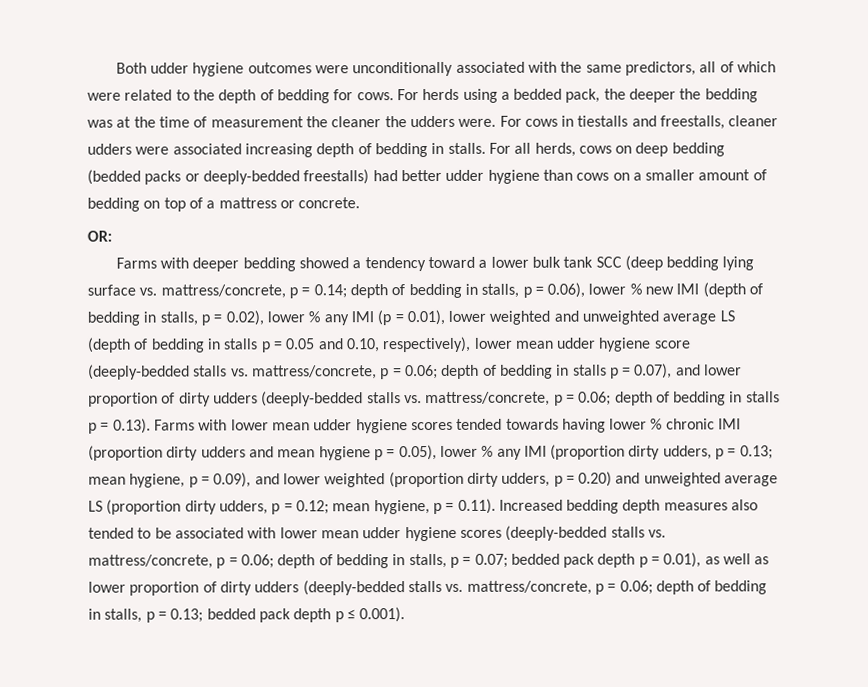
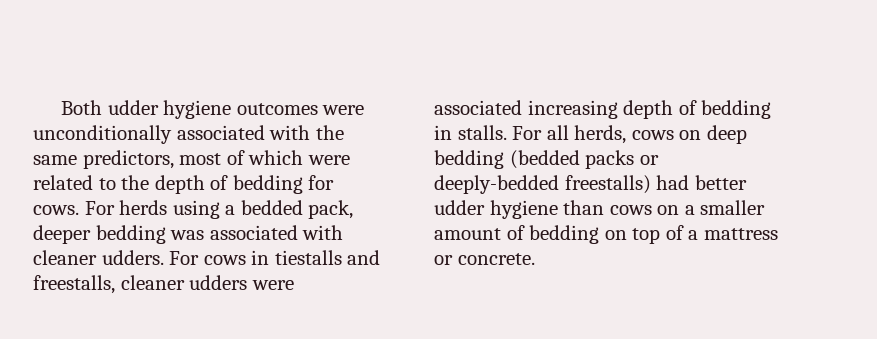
[699,61,717,73] all -> [179,153,222,165] most
[603,88,758,103] [87,115,497,128] the deeper the bedding was at the time of measurement the cleaner the udders were. -> [33,225,344,244] [33,250,164,265] deeper bedding was associated with cleaner udders.
[87,230,112,242] [115,255,755,272] [87,282,764,299] [87,309,735,326] [87,336,691,353] [88,363,743,380] [88,391,780,407] [88,418,742,434] [88,444,773,461] [88,471,779,488] [88,498,759,515] [88,525,666,542] [88,552,770,569] [88,580,768,596] [88,607,406,623] // OR: // Farms with deeper bedding showed a tendency toward a lower bulk tank SCC (deep bedding lying surface vs. mattress/concrete, p = 0.14; depth of bedding in stalls, p = 0.06), lower % new IMI (depth of bedding in stalls, p = 0.02), lower % any IMI (p = 0.01), lower weighted and unweighted average LS (depth of bedding in stalls p = 0.05 and 0.10, respectively), lower mean udder hygiene score (deeply-bedded stalls vs. mattress/concrete, p = 0.06; depth of bedding in stalls p = 0.07), and lower proportion of dirty udders (deeply-bedded stalls vs. mattress/concrete, p = 0.06; depth of bedding in stalls p = 0.13). Farms with lower mean udder hygiene scores tended towards having lower % chronic IMI (proportion dirty udders and mean hygiene p = 0.05), lower % any IMI (proportion dirty udders, p = 0.13; mean hygiene, p = 0.09), and lower weighted (proportion dirty udders, p = 0.20) and unweighted average LS (proportion dirty udders, p = 0.12; mean hygiene, p = 0.11). Increased bedding depth measures also tended to be associated with lower mean udder hygiene scores (deeply-bedded stalls vs. mattress/concrete, p = 0.06; depth of bedding in stalls, p = 0.07; bedded pack depth p = 0.01), as well as lower proportion of dirty udders (deeply-bedded stalls vs. mattress/concrete, p = 0.06; depth of bedding in stalls, p = 0.13; bedded pack depth p ≤ 0.001). -> (535, 259) none

